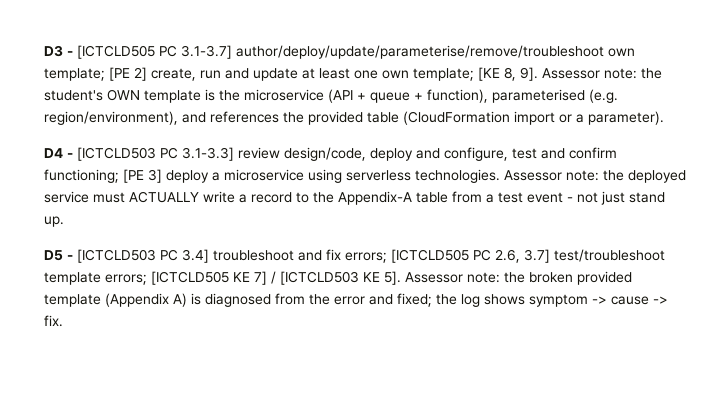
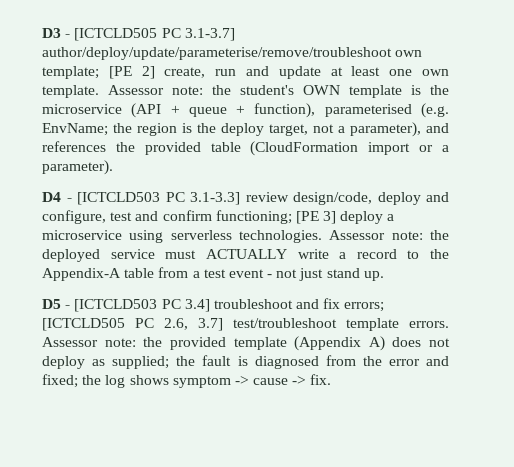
[413,67,538,81] template; [KE 8, 9]. -> [42,85,99,98] template.
[44,111,178,125] region/environment), -> [42,122,421,137] EnvName; the region is the deploy target, not a parameter),
[105,271,573,285] errors; [ICTCLD505 KE 7] / [ICTCLD503 KE 5]. Assessor note: the broken -> [409,321,449,328] [42,337,163,347] errors. Assessor note: the
(187, 300) none -> [392,337,450,347] [42,355,232,369] does not deploy as supplied; the fault

